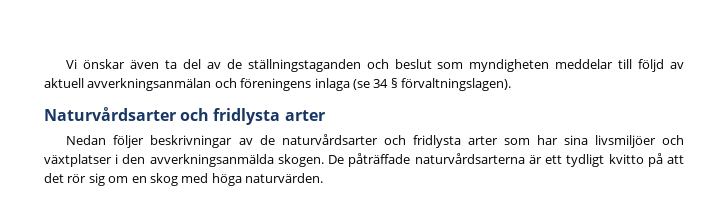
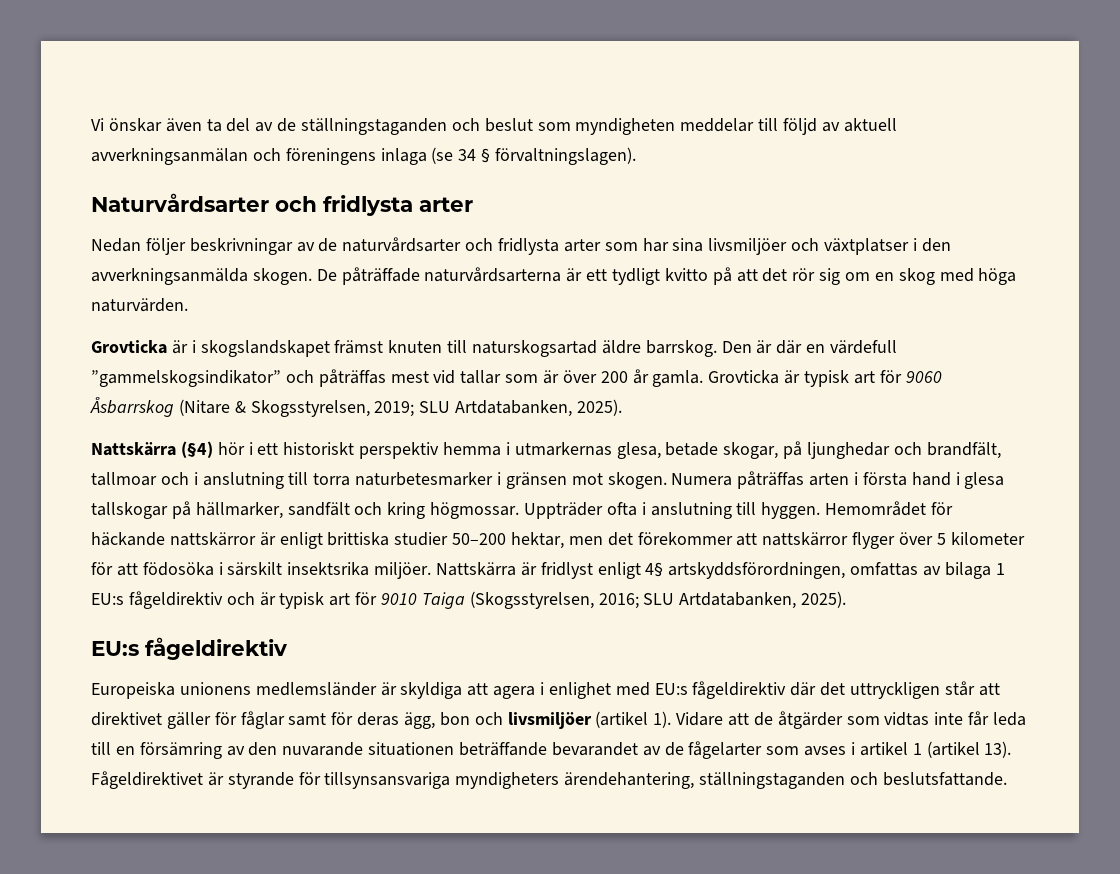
(323, 178) none -> [91,340,898,357] [91,369,942,387] [90,397,623,417] [91,441,1001,459] [91,471,1005,489] [91,501,954,519] [91,532,1025,549] [91,562,1005,579] [91,591,847,609] [91,637,288,660] [91,681,1000,699] [91,711,1027,729] [91,741,1012,759] [91,771,1007,789] // Grovticka är i skogslandskapet främst knuten till naturskogsartad äldre barrskog. Den är där en värdefull ”gammelskogsindikator” och påträffas mest vid tallar som är över 200 år gamla. Grovticka är typisk art för 9060 Åsbarrskog (Nitare & Skogsstyrelsen, 2019; SLU Artdatabanken, 2025). // Nattskärra (§4) hör i ett historiskt perspektiv hemma i utmarkernas glesa, betade skogar, på ljunghedar och brandfält, tallmoar och i anslutning till torra naturbetesmarker i gränsen mot skogen. Numera påträffas arten i första hand i glesa tallskogar på hällmarker, sandfält och kring högmossar. Uppträder ofta i anslutning till hyggen. Hemområdet för häckande nattskärror är enligt brittiska studier 50–200 hektar, men det förekommer att nattskärror flyger över 5 kilometer för att födosöka i särskilt insektsrika miljöer. Nattskärra är fridlyst enligt 4§ artskyddsförordningen, omfattas av bilaga 1 EU:s fågeldirektiv och är typisk art för 9010 Taiga (Skogsstyrelsen, 2016; SLU Artdatabanken, 2025). // EU:s fågeldirektiv // Europeiska unionens medlemsländer är skyldiga att agera i enlighet med EU:s fågeldirektiv där det uttryckligen står att direktivet gäller för fåglar samt för deras ägg, bon och livsmiljöer (artikel 1). Vidare att de åtgärder som vidtas inte får leda till en försämring av den nuvarande situationen beträffande bevarandet av de fågelarter som avses i artikel 1 (artikel 13). Fågeldirektivet är styrande för tillsynsansvariga myndigheters ärendehantering, ställningstaganden och beslutsfattande.

